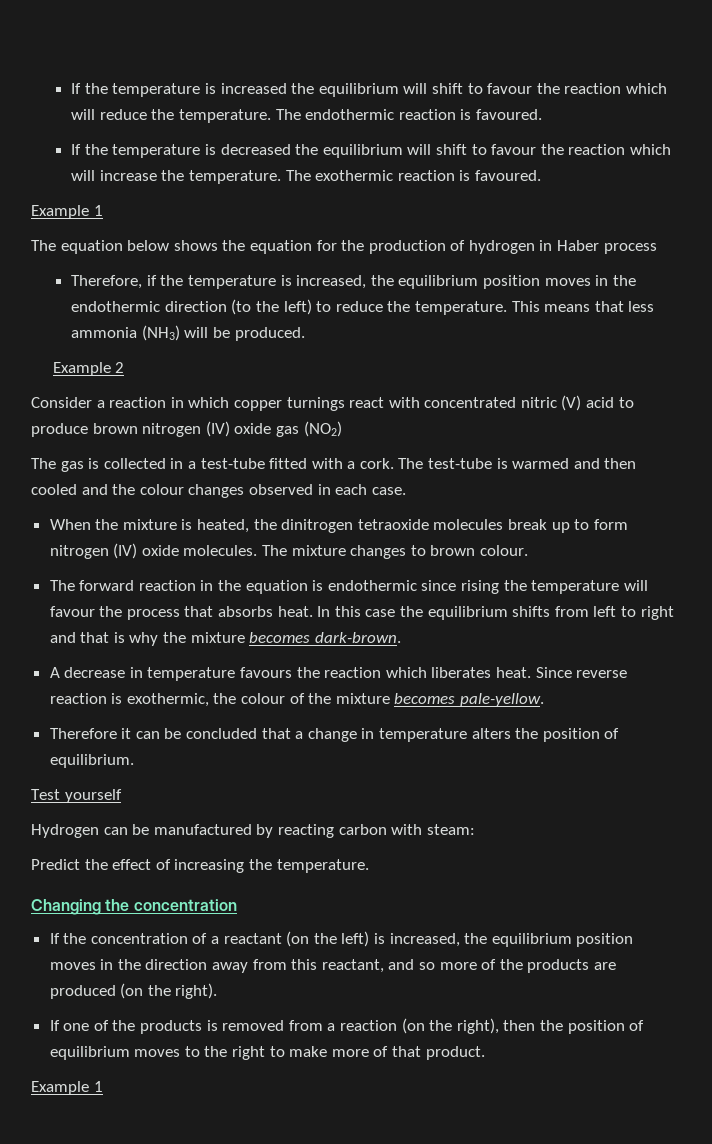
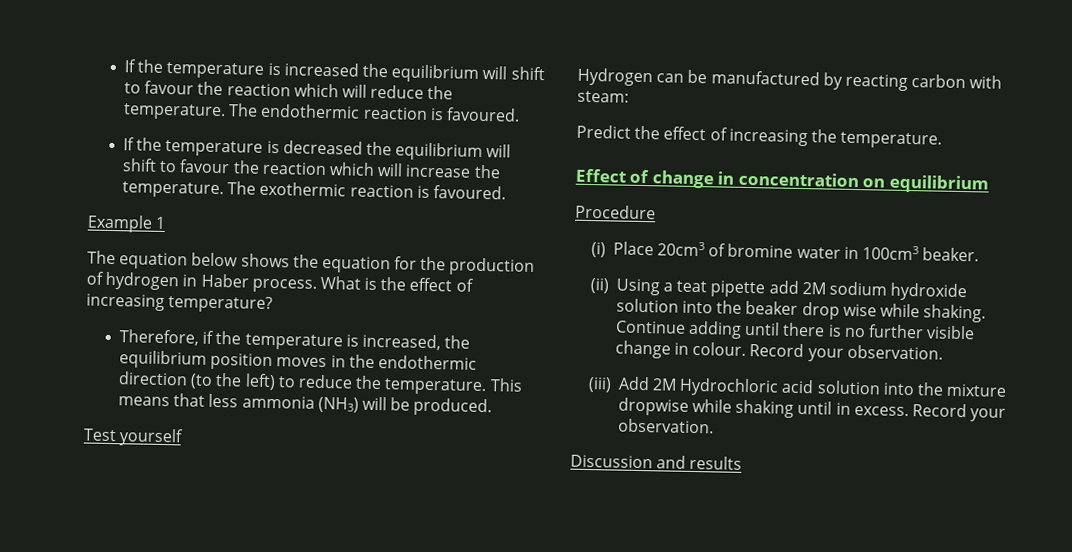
[603,243,657,254] process -> [251,275,474,293] [86,293,274,314] process. What is the effect of increasing temperature?
[52,362,125,376] [31,395,634,411] [31,421,342,437] [31,458,637,472] [31,484,406,498] [49,519,628,533] [49,543,529,559] [49,580,648,594] [49,606,674,620] [49,632,401,646] [49,667,628,681] [49,693,545,707] [49,728,620,742] [49,754,134,768] // Example 2 // Consider a reaction in which copper turnings react with concentrated nitric (V) acid to produce brown nitrogen (IV) oxide gas (NO2) // The gas is collected in a test-tube fitted with a cork. The test-tube is warmed and then cooled and the colour changes observed in each case. // When the mixture is heated, the dinitrogen tetraoxide molecules break up to form nitrogen (IV) oxide molecules. The mixture changes to brown colour. // The forward reaction in the equation is endothermic since rising the temperature will favour the process that absorbs heat. In this case the equilibrium shifts from left to right and that is why the mixture becomes dark-brown. // A decrease in temperature favours the reaction which liberates heat. Since reverse reaction is exothermic, the colour of the mixture becomes pale-yellow. // Therefore it can be concluded that a change in temperature alters the position of equilibrium. -> (493, 407) none
[31,899,237,915] [49,931,634,947] [49,959,616,973] [49,983,218,999] [49,1018,645,1034] [49,1046,485,1060] [31,1081,103,1095] Changing the concentration // If the concentration of a reactant (on the left) is increased, the equilibrium position moves in the direction away from this reactant, and so more of the products are produced (on the right). // If one of the products is removed from a reaction (on the right), then the position of equilibrium moves to the right to make more of that product. // Example 1 -> [575,168,989,194] [575,204,656,220] [591,241,980,262] [590,278,968,302] [615,298,987,323] [614,320,976,340] [614,340,943,362] [588,376,1008,397] [617,397,1007,422] [617,418,714,434] [570,454,743,470] Effect of change in concentration on equilibrium // Procedure // (i) Place 20cm3 of bromine water in 100cm3 beaker. // (ii) Using a teat pipette add 2M sodium hydroxide solution into the beaker drop wise while shaking. Continue adding until there is no further visible change in colour. Record your observation. // (iii) Add 2M Hydrochloric acid solution into the mixture dropwise while shaking until in excess. Record your observation. // Discussion and results

